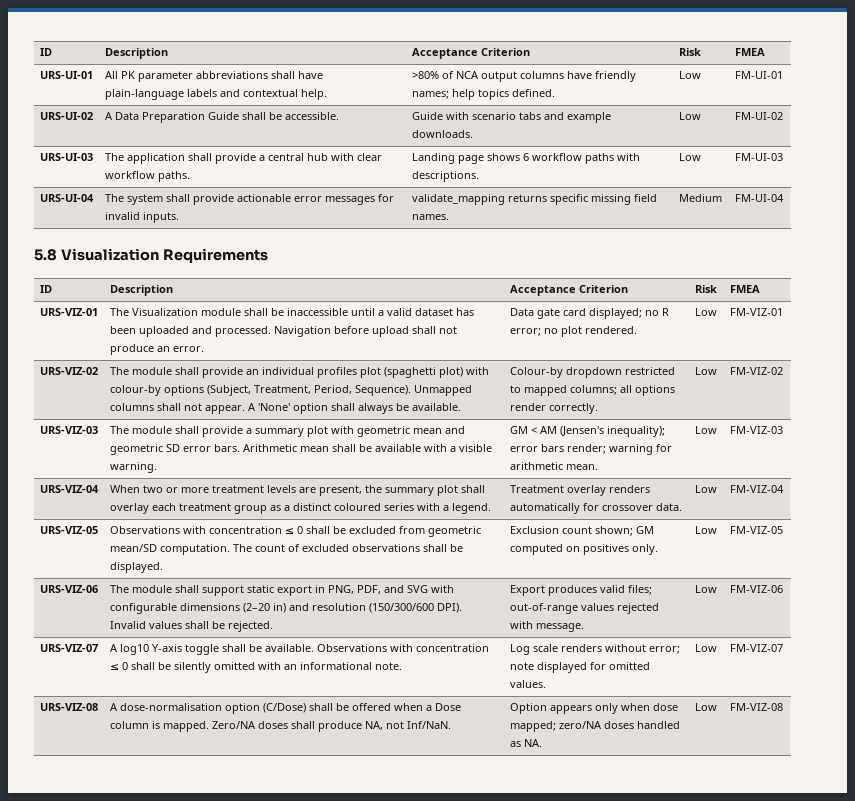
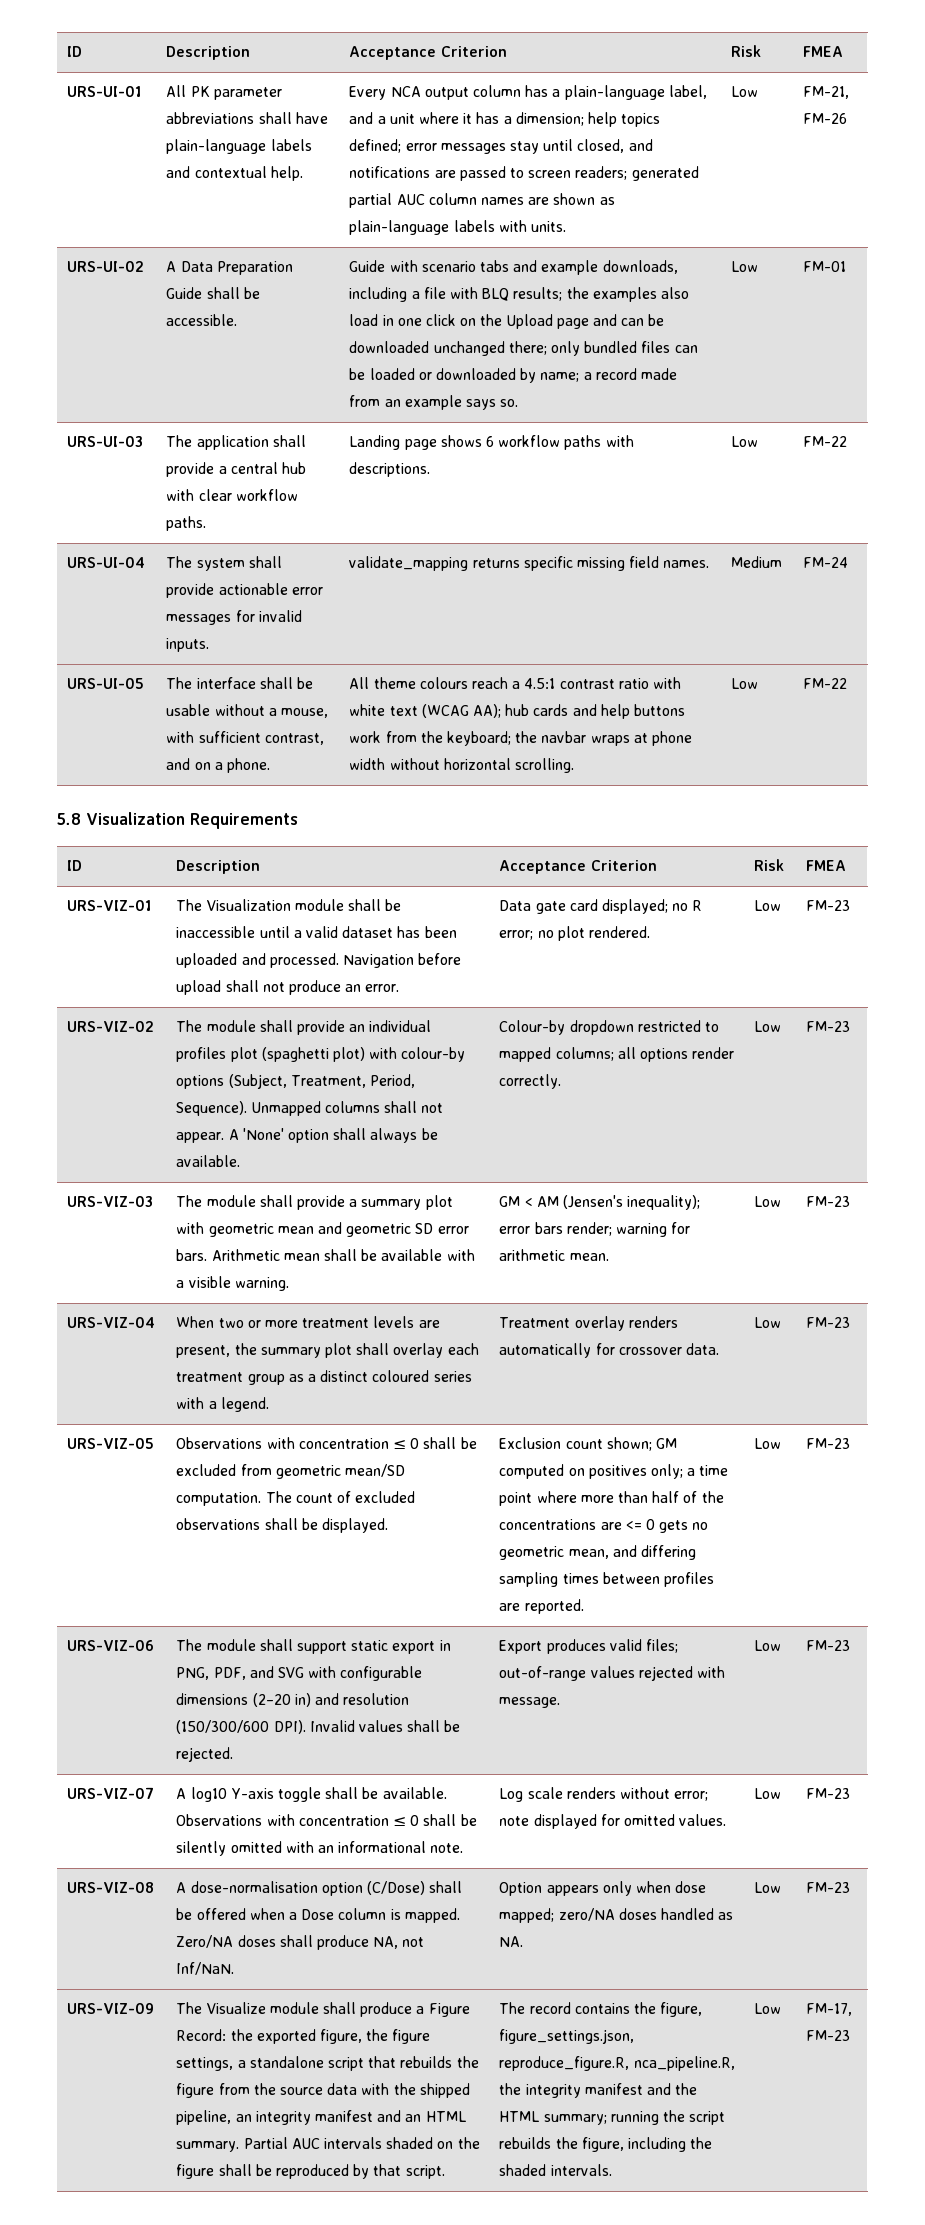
[411,71,636,82] [411,89,555,100] [678,71,701,79] [734,71,783,79] >80% of NCA output columns have friendly names; help topics defined. | Low | FM-UI-01 -> [349,85,707,100] [349,112,661,127] [349,139,653,154] [349,166,699,181] [349,193,615,208] [349,220,566,235] [731,86,759,97] [803,86,850,99] [803,113,848,124] Every NCA output column has a plain-language label, and a unit where it has a dimension; help topics defined; error messages stay until closed, and notifications are passed to screen readers; generated partial AUC column names are shown as plain-language labels with units. | Low | FM-21, FM-26
[411,130,473,138] [678,112,701,120] [734,112,783,120] downloads. | Low | FM-UI-02 -> [602,260,678,274] [349,287,689,302] [349,314,665,329] [349,341,698,356] [349,368,677,383] [349,395,519,410] [731,261,759,272] [803,261,847,272] downloads, including a file with BLQ results; the examples also load in one click on the Upload page and can be downloaded unchanged there; only bundled files can be loaded or downloaded by name; a record made from an example says so. | Low | FM-01
[734,153,783,161] FM-UI-03 -> [803,436,848,447] FM-22
[734,194,784,202] FM-UI-04 -> [803,557,849,568] [67,678,145,689] [166,677,313,689] [166,704,328,718] [166,731,324,745] [166,758,270,773] [349,677,681,689] [349,704,685,719] [349,731,692,746] [349,758,574,773] [731,678,759,689] [803,678,848,689] FM-24 // URS-UI-05 | The interface shall be usable without a mouse, with sufficient contrast, and on a phone. | All theme colours reach a 4.5:1 contrast ratio with white text (WCAG AA); hub cards and help buttons work from the keyboard; the navbar wraps at phone width without horizontal scrolling. | Low | FM-22
[729,308,783,316] FM-VIZ-01 -> [806,900,851,911] FM-23
[729,367,783,375] FM-VIZ-02 -> [806,1021,851,1032] FM-23
[729,426,783,434] FM-VIZ-03 -> [806,1196,851,1207] FM-23
[729,485,784,493] FM-VIZ-04 -> [806,1317,851,1328] FM-23
[631,544,658,555] [694,526,717,534] [729,526,783,534] only. | Low | FM-VIZ-05 -> [650,1464,729,1479] [499,1491,724,1506] [499,1519,709,1533] [499,1545,696,1560] [499,1572,714,1587] [499,1599,584,1614] [754,1438,782,1449] [806,1438,851,1449] only; a time point where more than half of the concentrations are <= 0 gets no geometric mean, and differing sampling times between profiles are reported. | Low | FM-23
[729,585,783,593] FM-VIZ-06 -> [806,1640,851,1651] FM-23
[729,644,783,652] FM-VIZ-07 -> [806,1788,851,1799] FM-23
[729,703,783,711] FM-VIZ-08 -> [806,1882,851,1893] [67,2003,155,2014] [176,2002,470,2017] [176,2029,431,2044] [176,2056,479,2071] [176,2083,470,2098] [176,2110,466,2125] [176,2137,480,2152] [176,2164,445,2179] [499,2002,703,2017] [499,2029,635,2044] [499,2056,735,2071] [499,2083,698,2098] [499,2110,726,2125] [499,2137,713,2152] [499,2164,612,2176] [754,2003,782,2014] [806,2003,853,2016] [806,2030,851,2041] FM-23 // URS-VIZ-09 | The Visualize module shall produce a Figure Record: the exported figure, the figure settings, a standalone script that rebuilds the figure from the source data with the shipped pipeline, an integrity manifest and an HTML summary. Partial AUC intervals shaded on the figure shall be reproduced by that script. | The record contains the figure, figure_settings.json, reproduce_figure.R, nca_pipeline.R, the integrity manifest and the HTML summary; running the script rebuilds the figure, including the shaded intervals. | Low | FM-17, FM-23

